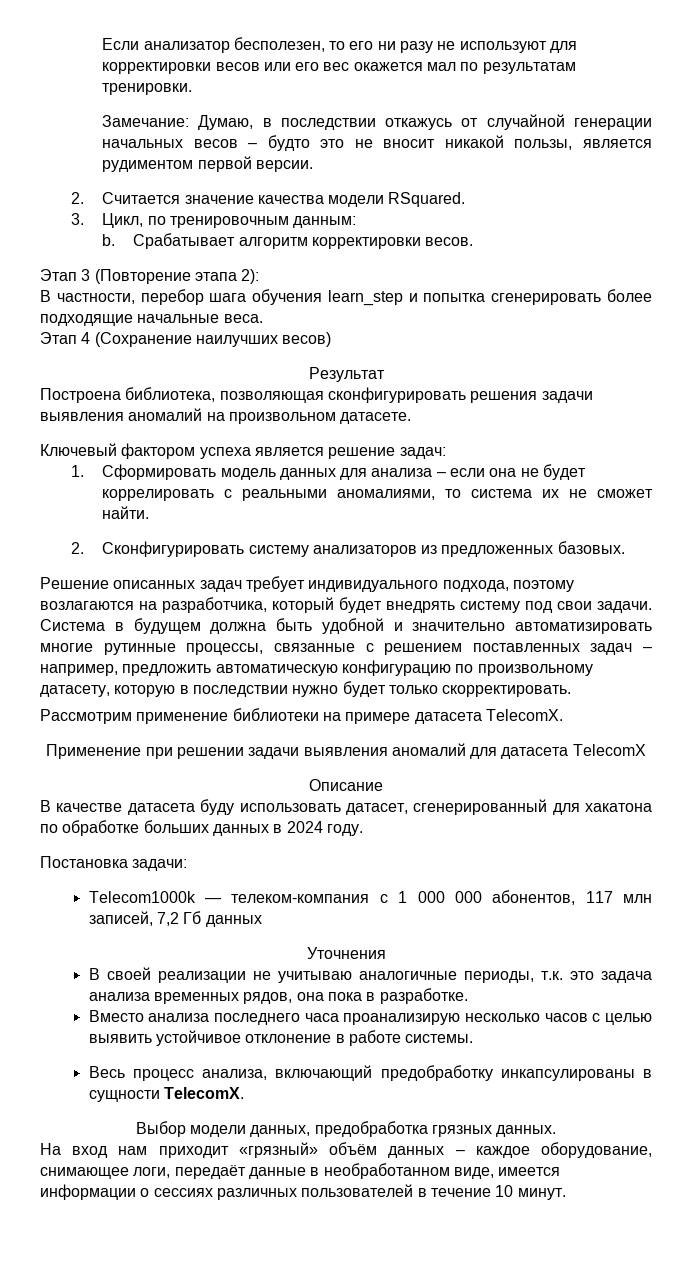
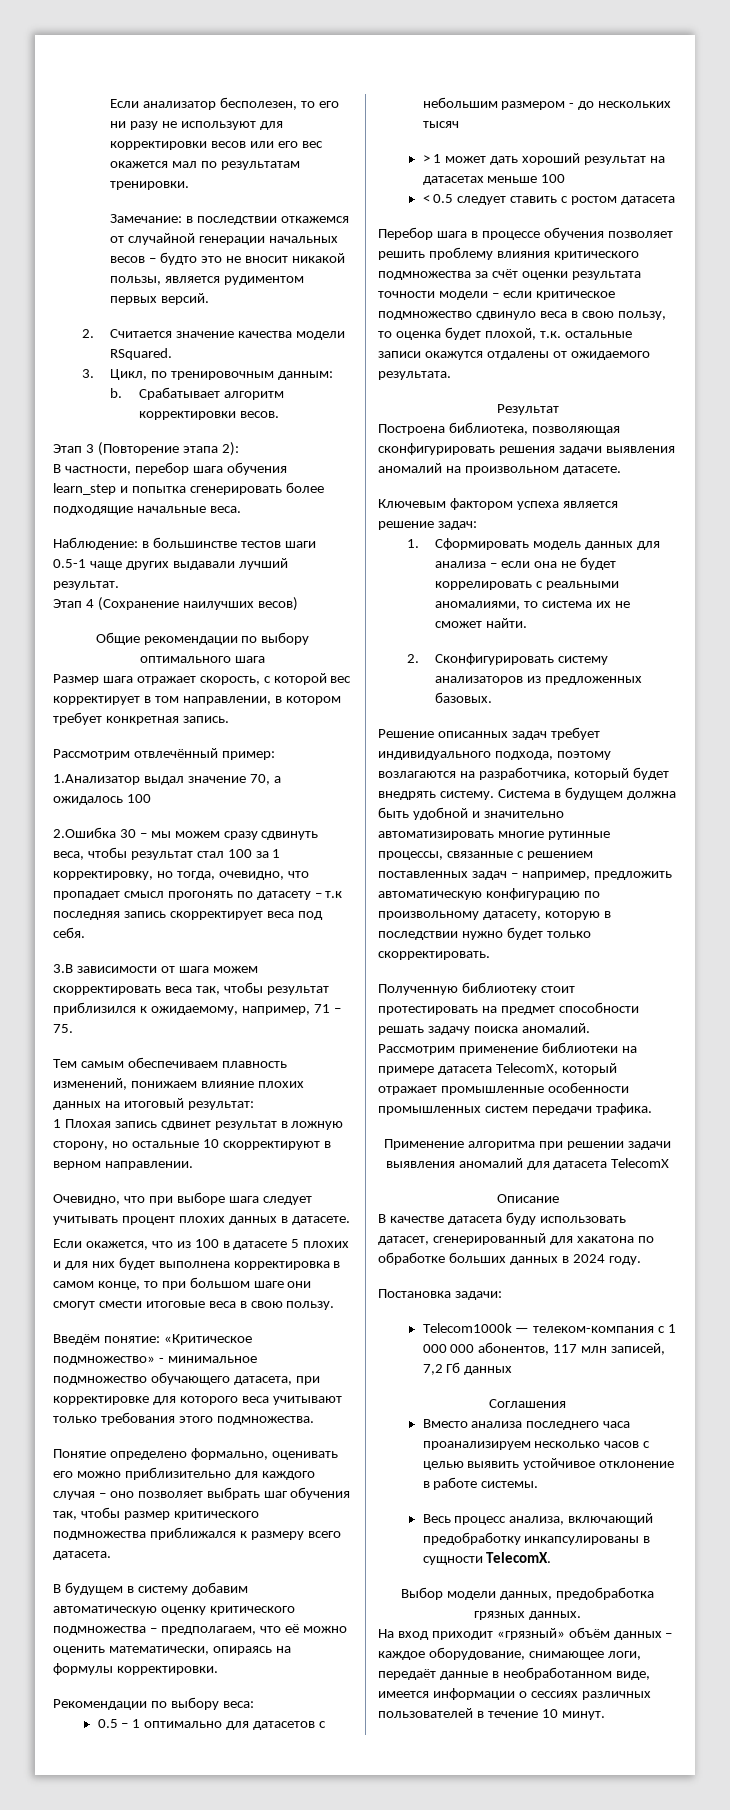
[198,115,453,130] Думаю, в последствии откажусь -> [186,216,349,225] в последствии откажемся
[197,156,313,172] первой версии. -> [110,293,210,305] первых версий.
(263, 318) none -> [53,537,316,550] [53,558,288,570] [53,581,119,590] // Наблюдение: в большинстве тестов шаги 0.5-1 чаще других выдавали лучший результат.
(332, 339) none -> [95,632,310,645] [140,656,265,663] [53,673,352,685] [53,696,341,705] [53,712,229,725] [53,748,275,760] [53,774,281,785] [53,794,151,805] [53,827,319,840] [53,847,281,860] [53,871,309,880] [53,891,343,900] [53,911,323,920] [53,927,85,938] [53,964,258,973] [53,982,329,995] [53,1002,341,1015] [53,1024,73,1033] [53,1057,287,1068] [53,1078,304,1090] [53,1098,254,1110] [53,1119,344,1130] [53,1139,331,1150] [53,1161,193,1170] [53,1192,312,1205] [53,1216,350,1225] [53,1239,350,1250] [53,1257,341,1270] [53,1277,312,1290] [53,1301,335,1310] [53,1334,252,1345] [53,1356,257,1365] [53,1372,320,1385] [53,1396,342,1405] [53,1412,314,1425] [53,1448,338,1460] [53,1467,315,1480] [53,1487,351,1500] [53,1507,259,1520] [53,1527,341,1540] [53,1551,111,1560] [53,1582,248,1595] [53,1606,295,1615] [53,1624,347,1635] [53,1646,291,1655] [53,1663,218,1675] [53,1697,254,1710] [97,1719,327,1730] [422,97,672,110] [422,121,459,128] [422,153,666,165] [422,174,566,185] [422,194,676,205] [378,227,673,240] [378,247,639,260] [378,269,641,280] [378,291,615,300] [378,311,666,320] [378,327,632,340] [378,351,650,360] [378,371,451,380] // Общие рекомендации по выбору оптимального шага // Размер шага отражает скорость, с которой вес корректирует в том направлении, в котором требует конкретная запись. // Рассмотрим отвлечённый пример: // 1.Анализатор выдал значение 70, а ожидалось 100 // 2.Ошибка 30 – мы можем сразу сдвинуть веса, чтобы результат стал 100 за 1 корректировку, но тогда, очевидно, что пропадает смысл прогонять по датасету – т.к последняя запись скорректирует веса под себя. // 3.В зависимости от шага можем скорректировать веса так, чтобы результат приблизился к ожидаемому, например, 71 – 75. // Тем самым обеспечиваем плавность изменений, понижаем влияние плохих данных на итоговый результат: // 1 Плохая запись сдвинет результат в ложную сторону, но остальные 10 скорректируют в верном направлении. // Очевидно, что при выборе шага следует учитывать процент плохих данных в датасете. // Если окажется, что из 100 в датасете 5 плохих и для них будет выполнена корректировка в самом конце, то при большом шаге они смогут смести итоговые веса в свою пользу. // Введём понятие: «Критическое подмножество» - минимальное подмножество обучающего датасета, при корректировке для которого веса учитывают только требования этого подмножества. // Понятие определено формально, оценивать его можно приблизительно для каждого случая – оно позволяет выбрать шаг обучения так, чтобы размер критического подмножества приближался к размеру всего датасета. // В будущем в систему добавим автоматическую оценку критического подмножества – предполагаем, что её можно оценить математически, опираясь на формулы корректировки. // Рекомендации по выбору веса: // 0.5 – 1 оптимально для датасетов с небольшим размером - до нескольких тысяч // > 1 может дать хороший результат на датасетах меньше 100 // < 0.5 следует ставить с ростом датасета // Перебор шага в процессе обучения позволяет решить проблему влияния критического подмножества за счёт оценки результата точности модели – если критическое подмножество сдвинуло веса в свою пользу, то оценка будет плохой, т.к. остальные записи окажутся отдалены от ожидаемого результата.
[40,443,117,456] Ключевый -> [378,499,446,508] Ключевым
[460,601,652,613] систему под свои задачи. -> [439,791,494,800] систему.
(572, 691) none -> [378,982,575,995] [378,1002,639,1015] [378,1023,590,1035] // Полученную библиотеку стоит протестировать на предмет способности решать задачу поиска аномалий.
[485,709,563,721] TelecomX. -> [495,1063,617,1075] [378,1082,629,1095] [378,1103,652,1115] TelecomX, который отражает промышленные особенности промышленных систем передачи трафика.
(142, 751) none -> [468,1141,536,1150] алгоритма
[306,947,386,959] [88,967,653,983] [88,988,468,1004] Уточнения // В своей реализации не учитываю аналогичные периоды, т.к. это задача анализа временных рядов, она пока в разработке. -> [489,1399,566,1408] Соглашения
[343,1013,461,1025] проанализирую -> [422,1441,531,1450] проанализируем
[118,1146,148,1155] нам -> (429, 1635) none

